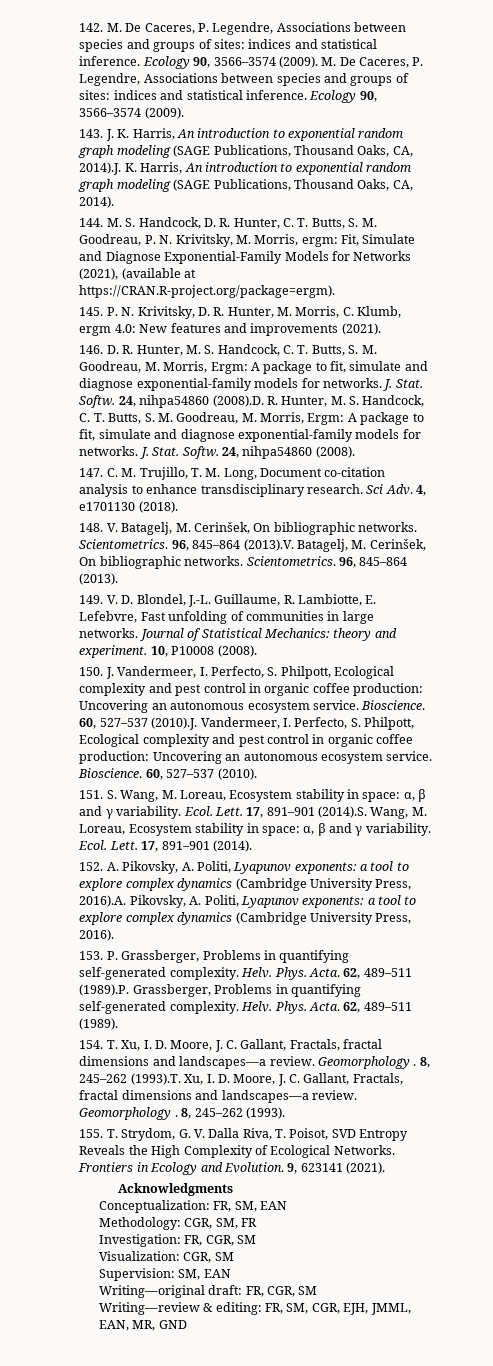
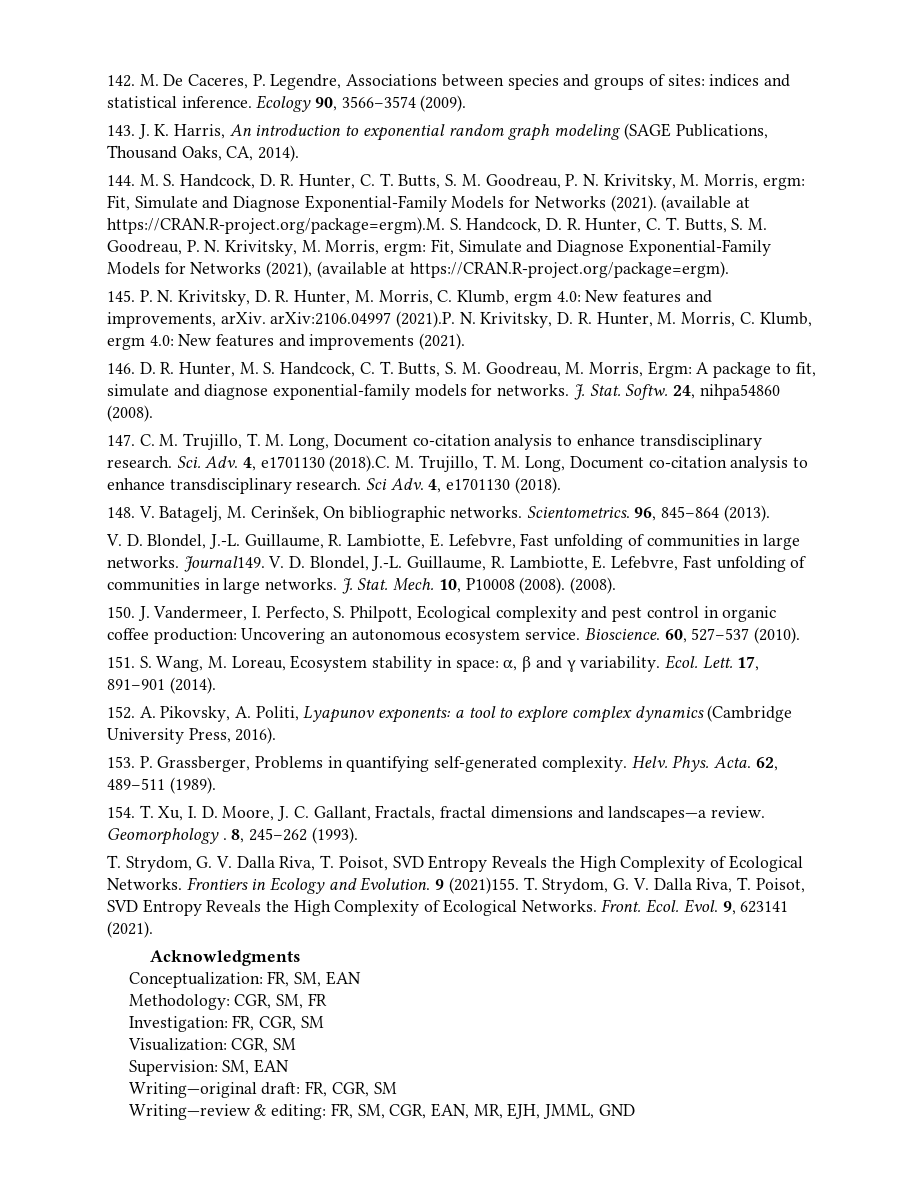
[321,57,424,68] [79,73,409,86] [79,90,377,103] [79,107,184,119] M. De Caceres, P. Legendre, Associations between species and groups of sites: indices and statistical inference. Ecology 90, 3566–3574 (2009). -> (467, 103) none
[79,162,412,175] [78,179,413,192] 2014).J. K. Harris, An introduction to exponential random graph modeling (SAGE Publications, Thousand Oaks, CA, -> (254, 153) none
(412, 256) none -> [610,195,751,212] [106,217,768,234] [106,239,771,256] [106,262,262,275] (2021). (available at https://CRAN.R-project.org/package=ergm).M. S. Handcock, D. R. Hunter, C. T. Butts, S. M. Goodreau, P. N. Krivitsky, M. Morris, ergm: Fit, Simulate and Diagnose Exponential-Family Models for Networks
(247, 328) none -> [106,311,812,328] [106,334,305,350] improvements, arXiv. arXiv:2106.04997 (2021).P. N. Krivitsky, D. R. Hunter, M. Morris, C. Klumb, ergm 4.0: New features and
[212,395,425,407] [79,412,424,425] [79,429,421,442] [79,446,313,459] (2008).D. R. Hunter, M. S. Handcock, C. T. Butts, S. M. Goodreau, M. Morris, Ergm: A package to fit, simulate and diagnose exponential-family models for networks. J. Stat. Softw. 24, nihpa54860 -> (780, 392) none
(363, 489) none -> [176,455,808,472] [106,478,362,494] Sci. Adv. 4, e1701130 (2018).C. M. Trujillo, T. M. Long, Document co-citation analysis to enhance transdisciplinary research.
[243,539,426,552] [79,556,408,569] (2013).V. Batagelj, M. Cerinšek, On bibliographic networks. Scientometrics. 96, 845–864 -> (720, 512) none
[79,595,104,604] 149. -> (770, 513) none
[139,628,397,641] [79,645,148,658] Journal of Statistical Mechanics: theory and experiment. -> [183,555,807,572] [106,578,435,594] Journal149. V. D. Blondel, J.-L. Guillaume, R. Lambiotte, E. Lefebvre, Fast unfolding of communities in large networks. J. Stat. Mech.
(257, 651) none -> [570,577,617,594] (2008).
[151,717,415,730] [79,734,414,747] [79,751,433,764] [78,768,215,780] (2010).J. Vandermeer, I. Perfecto, S. Philpott, Ecological complexity and pest control in organic coffee production: Uncovering an autonomous ecosystem service. Bioscience. 60, 527–537 -> (750, 634) none
[318,806,427,819] [79,823,431,836] [78,840,210,852] (2014).S. Wang, M. Loreau, Ecosystem stability in space: α, β and γ variability. Ecol. Lett. 17, 891–901 -> (165, 684) none
[79,895,417,908] [79,912,412,925] 2016).A. Pikovsky, A. Politi, Lyapunov exponents: a tool to explore complex dynamics (Cambridge University Press, -> (231, 735) none
[79,984,361,997] [79,1001,412,1014] (1989).P. Grassberger, Problems in quantifying self-generated complexity. Helv. Phys. Acta. 62, 489–511 -> (165, 784) none
[130,1073,403,1086] [79,1090,357,1103] [79,1107,243,1120] (1993).T. Xu, I. D. Moore, J. C. Gallant, Fractals, fractal dimensions and landscapes—a review. Geomorphology . 8, 245–262 -> (307, 834) none
[79,1129,104,1138] 155. -> (358, 835) none
(284, 1167) none -> [435,877,805,894] [106,899,718,916] 9 (2021)155. T. Strydom, G. V. Dalla Riva, T. Poisot, SVD Entropy Reveals the High Complexity of Ecological Networks. Front. Ecol. Evol.
[343,1303,411,1315] [98,1320,156,1331] EJH, JMML, EAN, MR, -> [430,1103,595,1119] EAN, MR, EJH, JMML,

